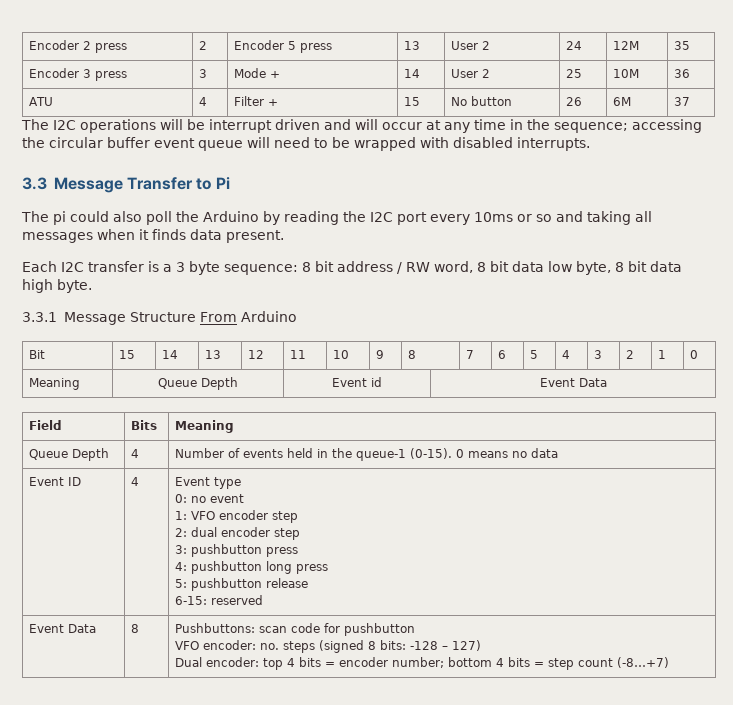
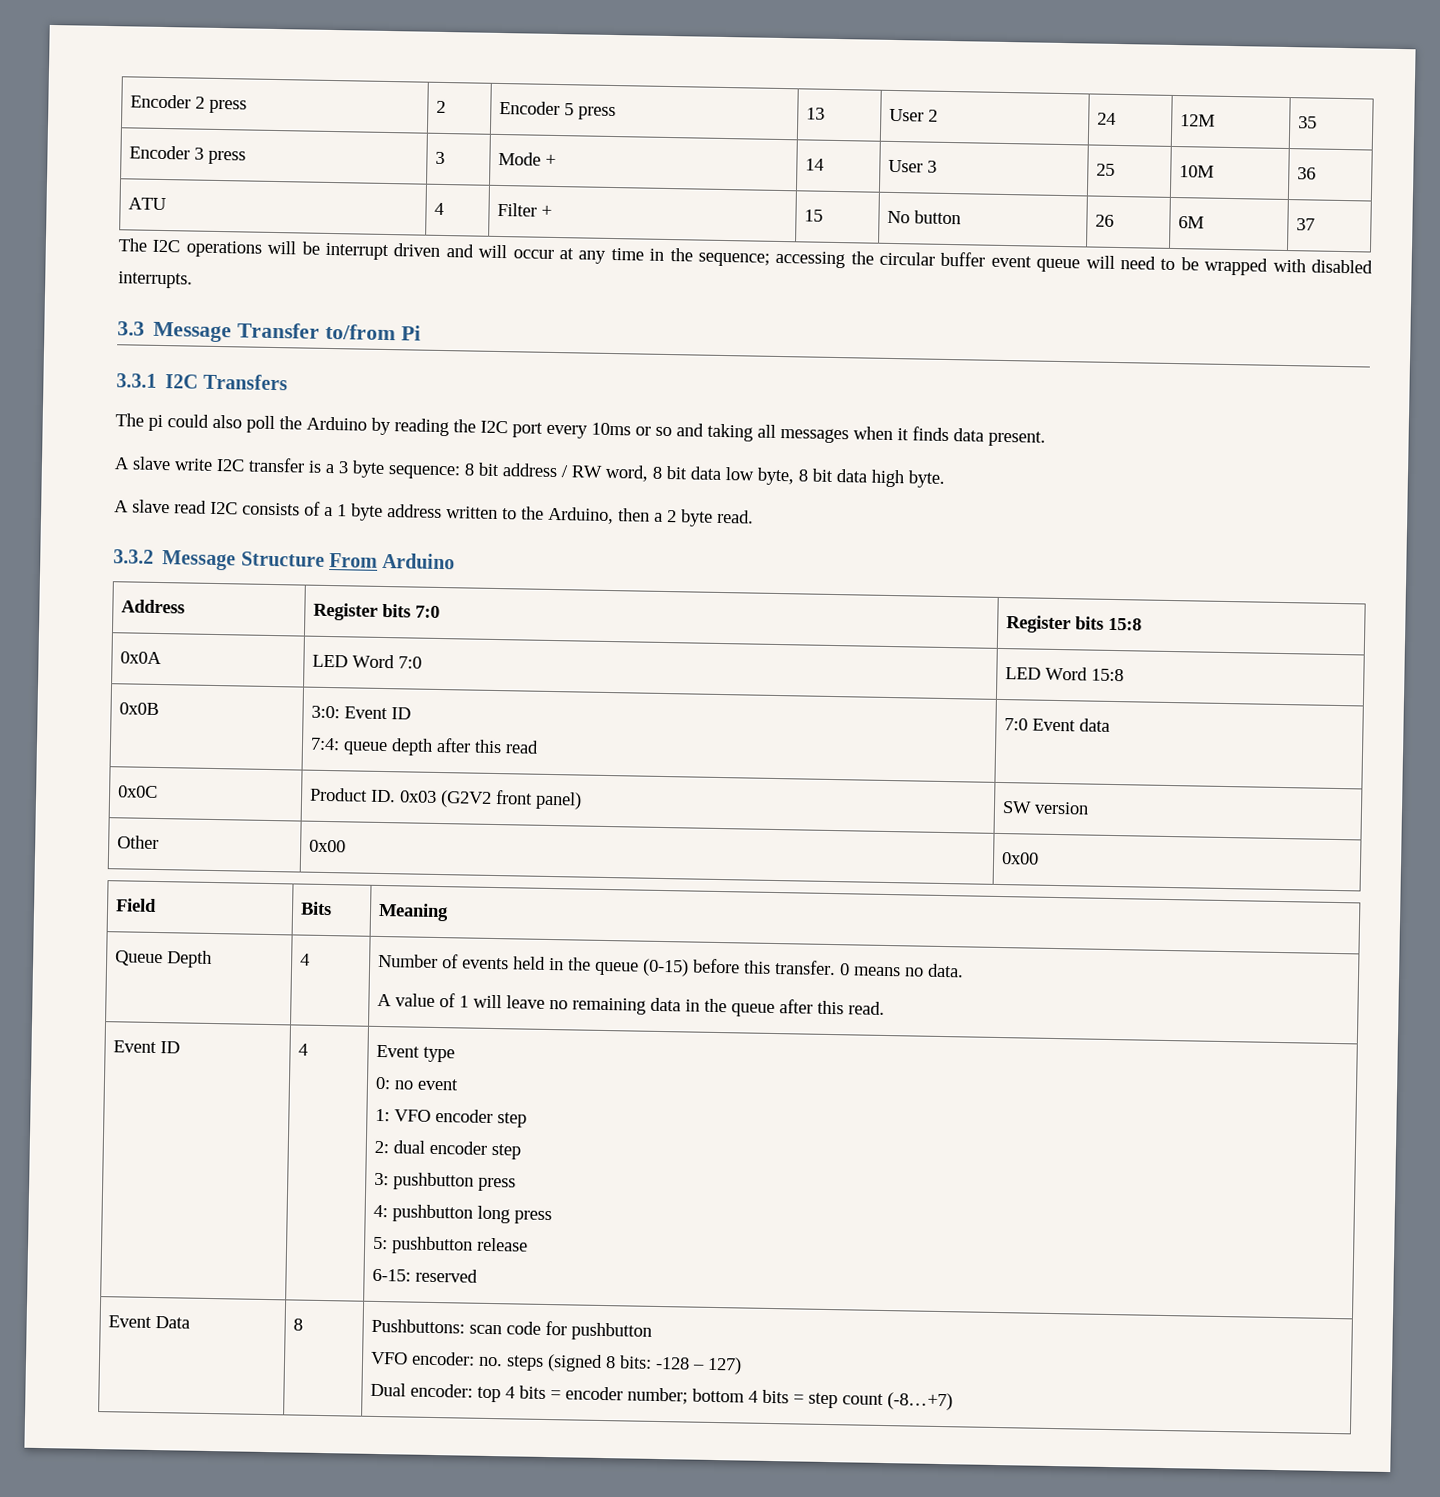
[482,69,491,78] 2 -> [927,160,938,173] 3
[196,178,212,190] to -> [324,323,396,341] to/from
(230, 183) none -> [116,373,288,391] // 3.3.1 I2C Transfers
[22,261,57,272] Each -> [114,456,213,471] A slave write
[22,311,297,325] [29,350,46,359] [119,350,136,359] [162,350,179,359] [205,350,222,359] [248,350,265,359] [290,350,307,359] [333,350,350,359] [376,350,385,359] [408,350,417,359] [466,350,475,359] [498,350,507,359] [530,350,539,359] [562,350,571,359] [594,350,603,359] [626,350,635,359] [658,350,667,359] [690,350,699,359] [29,378,81,390] [158,377,239,390] [332,377,382,387] [539,378,607,387] 3.3.1 Message Structure From Arduino // Bit | 15 | 14 | 13 | 12 | 11 | 10 | 9 | 8 | 7 | 6 | 5 | 4 | 3 | 2 | 1 | 0 // Meaning | Queue Depth | Event id | Event Data -> [114,499,754,527] [113,549,456,571] [121,599,186,614] [313,602,441,621] [1006,615,1143,634] [120,651,163,665] [312,654,423,669] [1005,666,1125,682] [119,702,160,716] [311,705,412,720] [310,737,540,756] [1004,718,1111,732] [118,785,159,799] [310,787,583,810] [1002,801,1090,815] [117,835,160,850] [309,839,347,853] [1001,852,1040,865] A slave read I2C consists of a 1 byte address written to the Arduino, then a 2 byte read. // 3.3.2 Message Structure From Arduino // Address | Register bits 7:0 | Register bits 15:8 // 0x0A | LED Word 7:0 | LED Word 15:8 // 0x0B | 3:0: Event ID // 7:4: queue depth after this read | 7:0 Event data // 0x0C | Product ID. 0x03 (G2V2 front panel) | SW version // Other | 0x00 | 0x00
[356,448,559,461] queue-1 (0-15). 0 means no data -> [594,958,965,978] [377,993,886,1018] queue (0-15) before this transfer. 0 means no data. // A value of 1 will leave no remaining data in the queue after this read.

